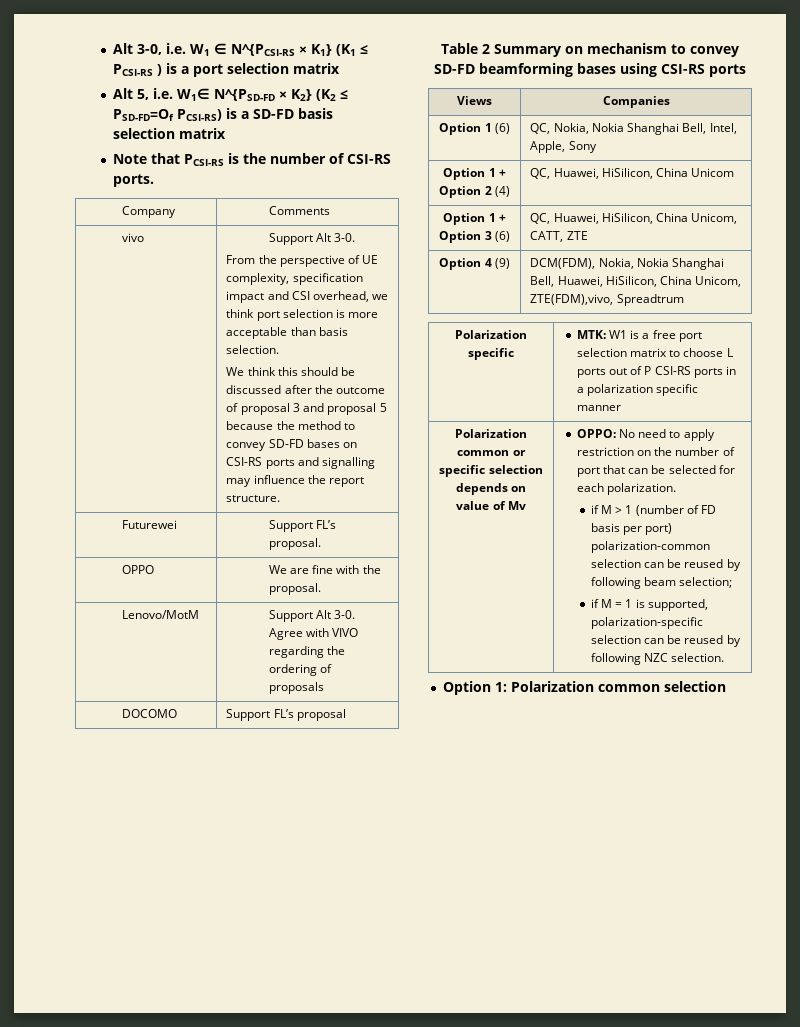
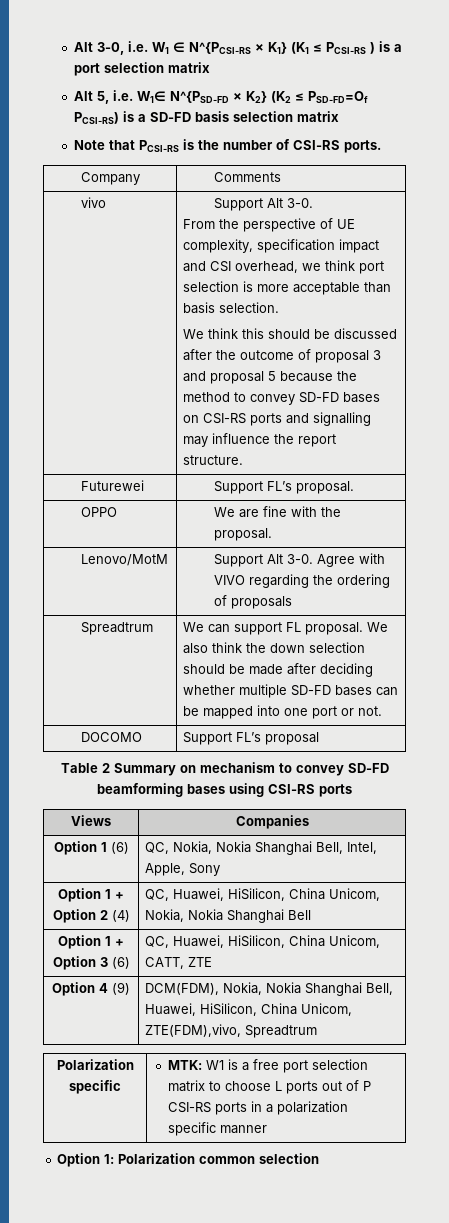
(324, 688) none -> [80,622,153,635] [183,622,389,635] [183,642,366,654] [183,663,374,677] [183,684,399,698] [183,705,383,719] // Spreadtrum | We can support FL proposal. We also think the down selection should be made after deciding whether multiple SD-FD bases can be mapped into one port or not.
[691,168,735,177] Unicom -> [329,888,381,901] [145,909,312,923] Unicom, Nokia, Nokia Shanghai Bell
[455,429,527,438] [457,450,526,456] [439,465,543,477] [455,483,527,495] [456,501,526,510] [576,429,715,441] [576,447,735,456] [576,465,735,477] [576,483,676,495] [590,505,717,516] [590,523,673,535] [590,541,710,553] [590,559,741,571] [590,577,733,589] [590,599,708,611] [590,617,703,629] [590,635,741,647] [590,653,725,665] // Polarization common or specific selection depends on value of Mv | OPPO: No need to apply restriction on the number of port that can be selected for each polarization. // if M > 1 (number of FD basis per port) polarization-common selection can be reused by following beam selection; // if M = 1 is supported, polarization-specific selection can be reused by following NZC selection. -> (267, 1129) none

